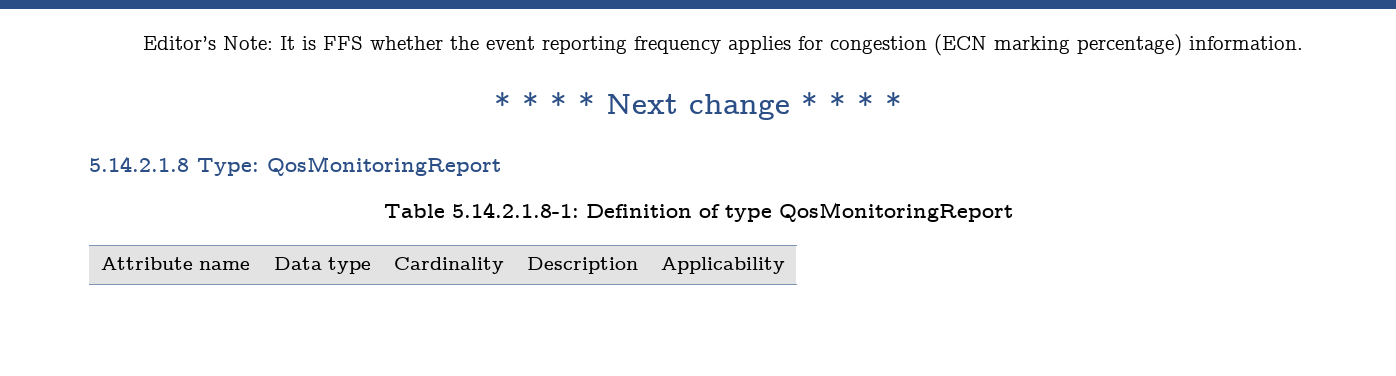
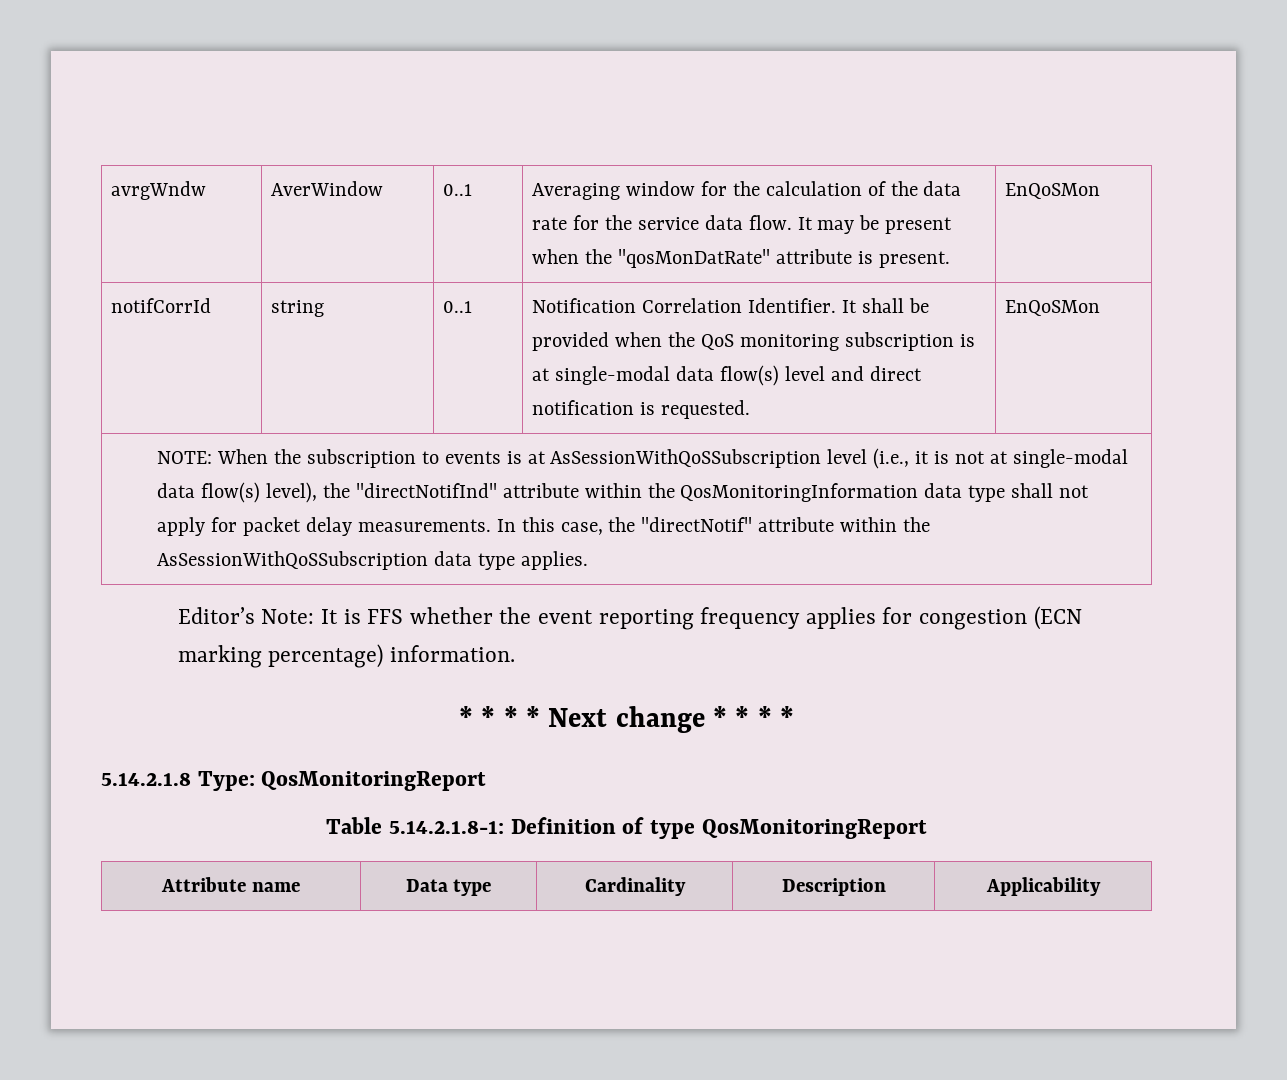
(142, 43) none -> [110,181,206,200] [270,181,383,196] [442,184,472,196] [531,181,962,200] [531,215,953,234] [531,249,950,268] [1004,183,1100,199] [110,298,211,313] [270,300,324,317] [442,301,472,313] [531,298,929,313] [531,332,975,351] [531,365,922,386] [531,400,750,419] [1004,300,1100,316] [156,448,1129,469] [156,482,1090,503] [156,517,931,536] [156,551,588,570] avrgWndw | AverWindow | 0..1 | Averaging window for the calculation of the data rate for the service data flow. It may be present when the "qosMonDatRate" attribute is present. | EnQoSMon // notifCorrId | string | 0..1 | Notification Correlation Identifier. It shall be provided when the QoS monitoring subscription is at single-modal data flow(s) level and direct notification is requested. | EnQoSMon // NOTE: When the subscription to events is at AsSessionWithQoSSubscription level (i.e., it is not at single-modal data flow(s) level), the "directNotifInd" attribute within the QosMonitoringInformation data type shall not apply for packet delay measurements. In this case, the "directNotif" attribute within the AsSessionWithQoSSubscription data type applies. //

